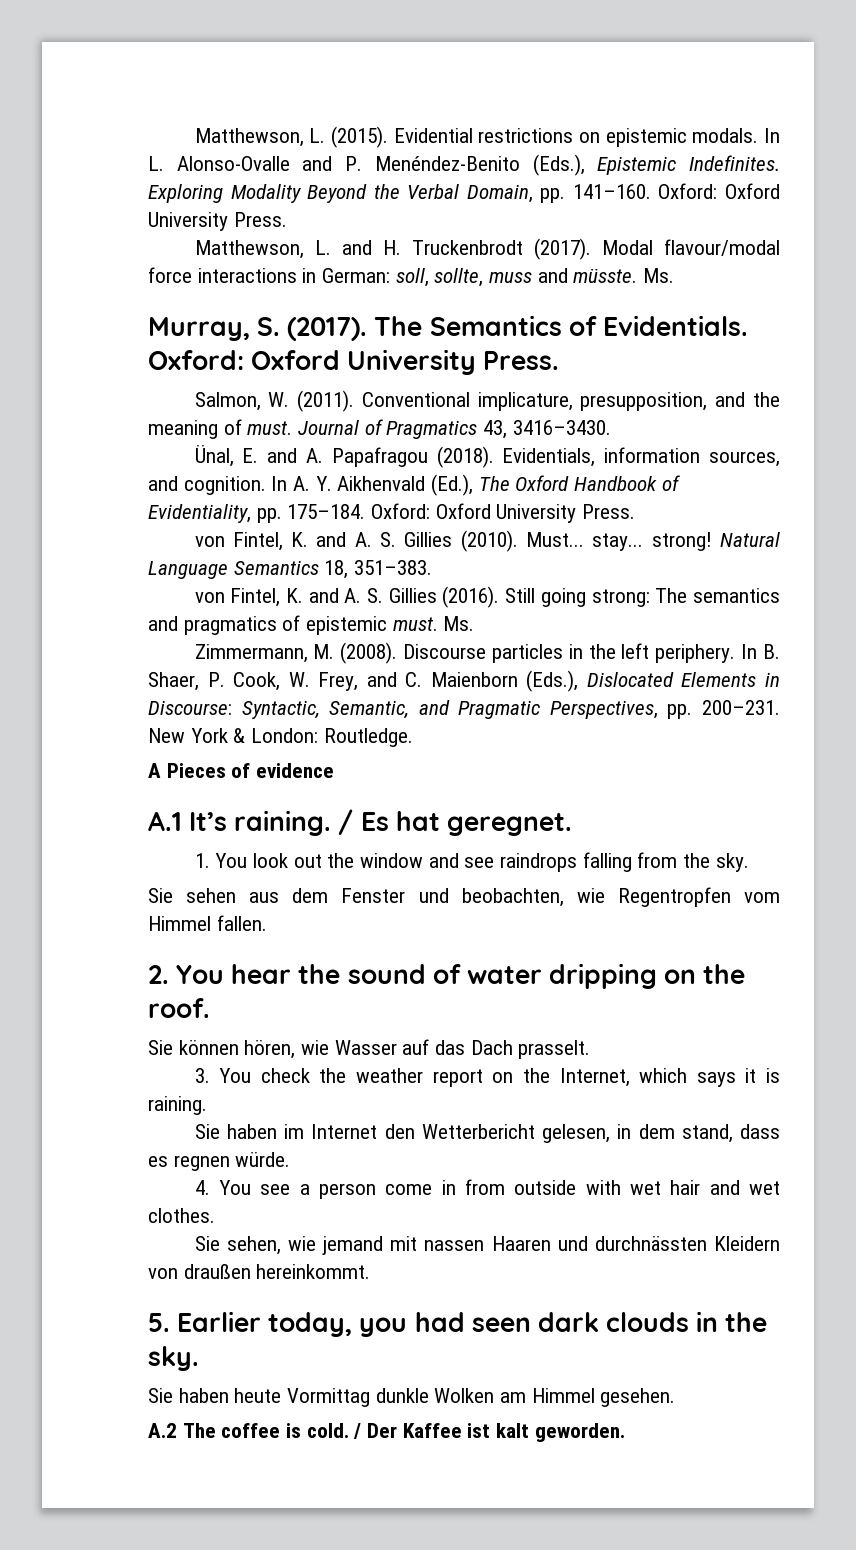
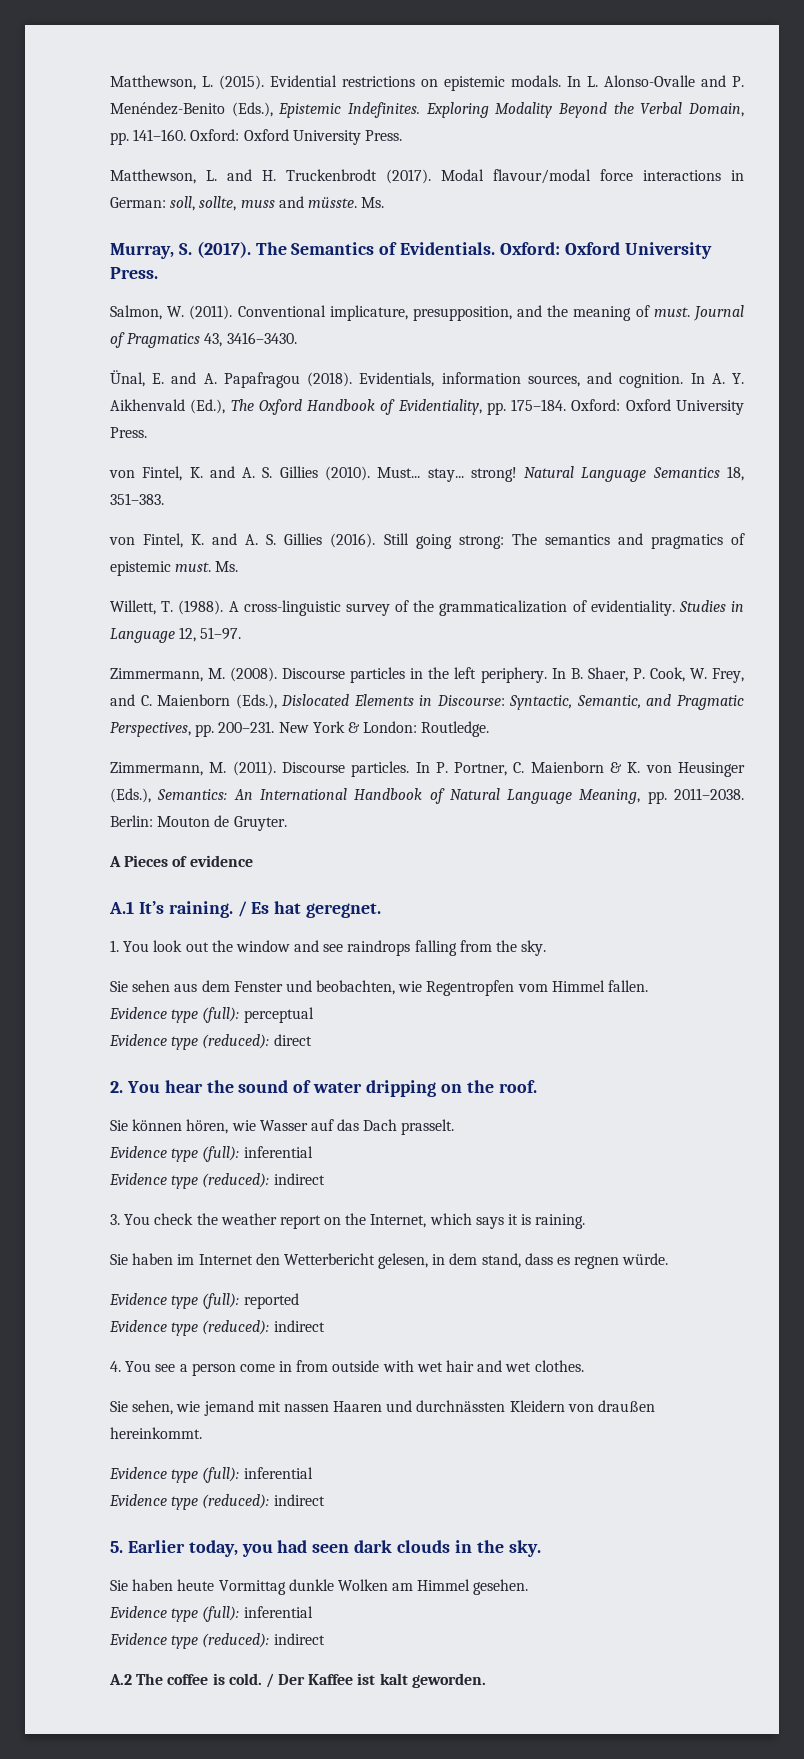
(475, 623) none -> [110,600,744,616] [110,627,242,643] // Willett, T. (1988). A cross-linguistic survey of the grammaticalization of evidentiality. Studies in Language 12, 51–97.
(413, 737) none -> [110,761,745,777] [110,788,744,804] [110,815,287,831] // Zimmermann, M. (2011). Discourse particles. In P. Portner, C. Maienborn & K. von Heusinger (Eds.), Semantics: An International Handbook of Natural Language Meaning, pp. 2011–2038. Berlin: Mouton de Gruyter.
(267, 923) none -> [109,1007,314,1023] [109,1034,312,1050] // Evidence type (full): perceptual // Evidence type (reduced): direct
(591, 1049) none -> [109,1146,313,1162] [109,1173,325,1189] // Evidence type (full): inferential // Evidence type (reduced): indirect
(291, 1159) none -> [109,1293,299,1309] [109,1320,325,1336] // Evidence type (full): reported // Evidence type (reduced): indirect
(371, 1271) none -> [109,1467,313,1483] [109,1494,325,1510] // Evidence type (full): inferential // Evidence type (reduced): indirect
(676, 1397) none -> [109,1606,313,1622] [109,1633,325,1649] // Evidence type (full): inferential // Evidence type (reduced): indirect

